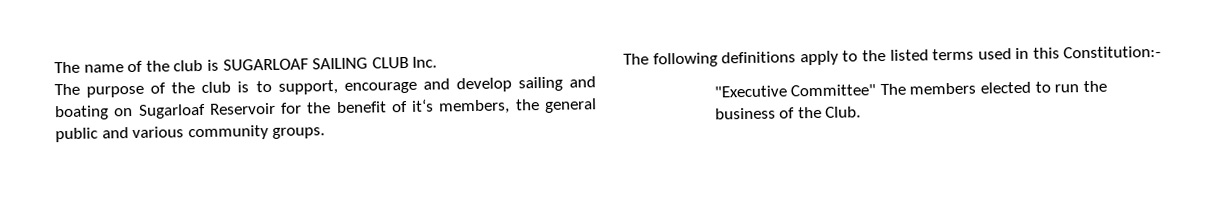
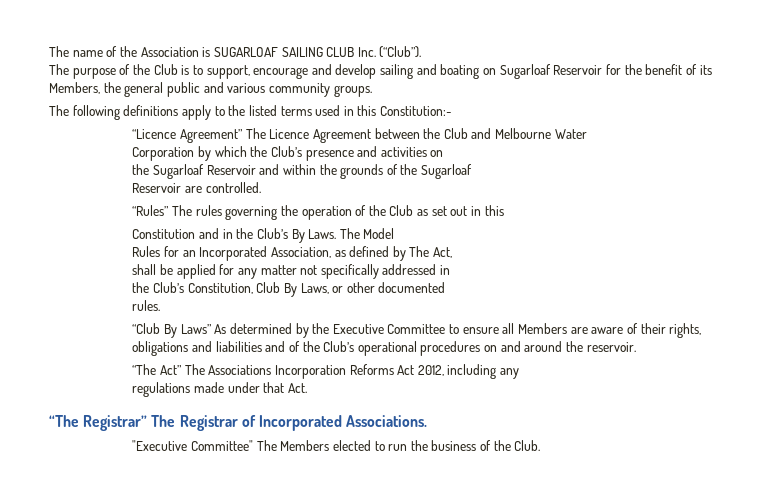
[173,59,204,72] club -> [140,47,199,57] Association
(438, 62) none -> [379,46,422,58] (“Club”).
[201,81,232,93] club -> [153,64,178,75] Club
[411,98,511,115] it‘s members, -> [699,65,712,75] [49,82,100,94] its Members,
(1162, 52) none -> [132,128,587,143] [132,146,444,161] [132,164,473,179] [132,182,261,193] [132,205,504,220] [132,228,395,243] [132,246,453,261] [132,264,451,279] [132,282,446,297] [132,300,161,311] [132,323,702,338] [132,341,636,356] [132,364,520,379] [132,382,307,397] [49,415,428,431] // “Licence Agreement” The Licence Agreement between the Club and Melbourne Water // Corporation by which the Club’s presence and activities on // the Sugarloaf Reservoir and within the grounds of the Sugarloaf // Reservoir are controlled. // “Rules” The rules governing the operation of the Club as set out in this // Constitution and in the Club’s By Laws. The Model // Rules for an Incorporated Association, as defined by The Act, // shall be applied for any matter not specifically addressed in // the Club’s Constitution, Club By Laws, or other documented // rules. // “Club By Laws” As determined by the Executive Committee to ensure all Members are aware of their rights, obligations and liabilities and of the Club’s operational procedures on and around the reservoir. // “The Act” The Associations Incorporation Reforms Act 2012, including any // regulations made under that Act. // “The Registrar” The Registrar of Incorporated Associations.
[909,82,977,95] members -> [280,440,330,451] Members

